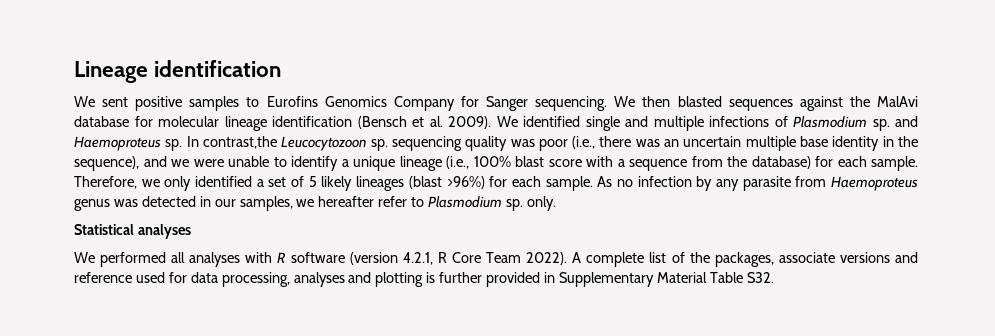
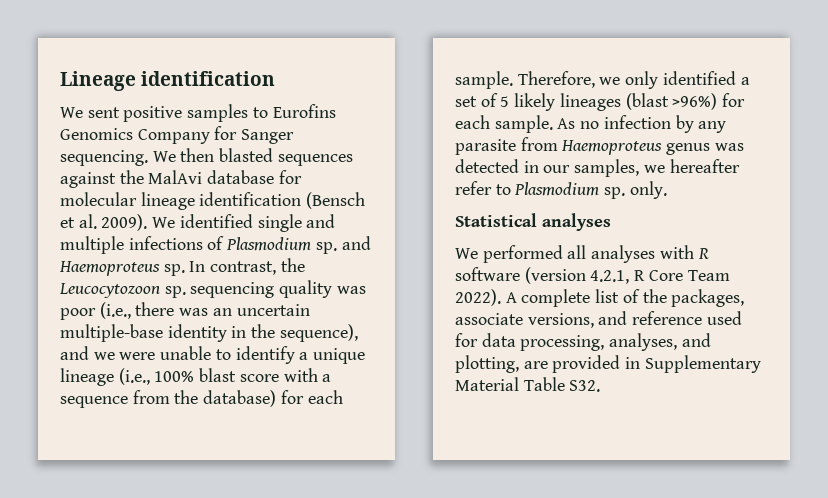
[202,136,277,149] contrast,the -> [210,258,305,275] contrast, the
[745,136,829,151] multiple base -> [60,324,163,342] multiple-base
[839,252,890,263] versions -> [527,313,594,328] versions,
[293,272,483,287] analyses and plotting is further -> [609,333,711,351] [455,355,548,373] analyses, and plotting, are

